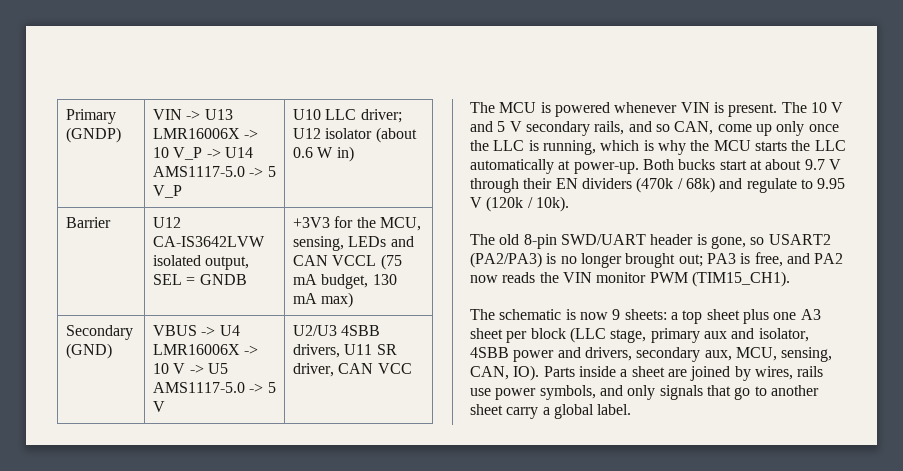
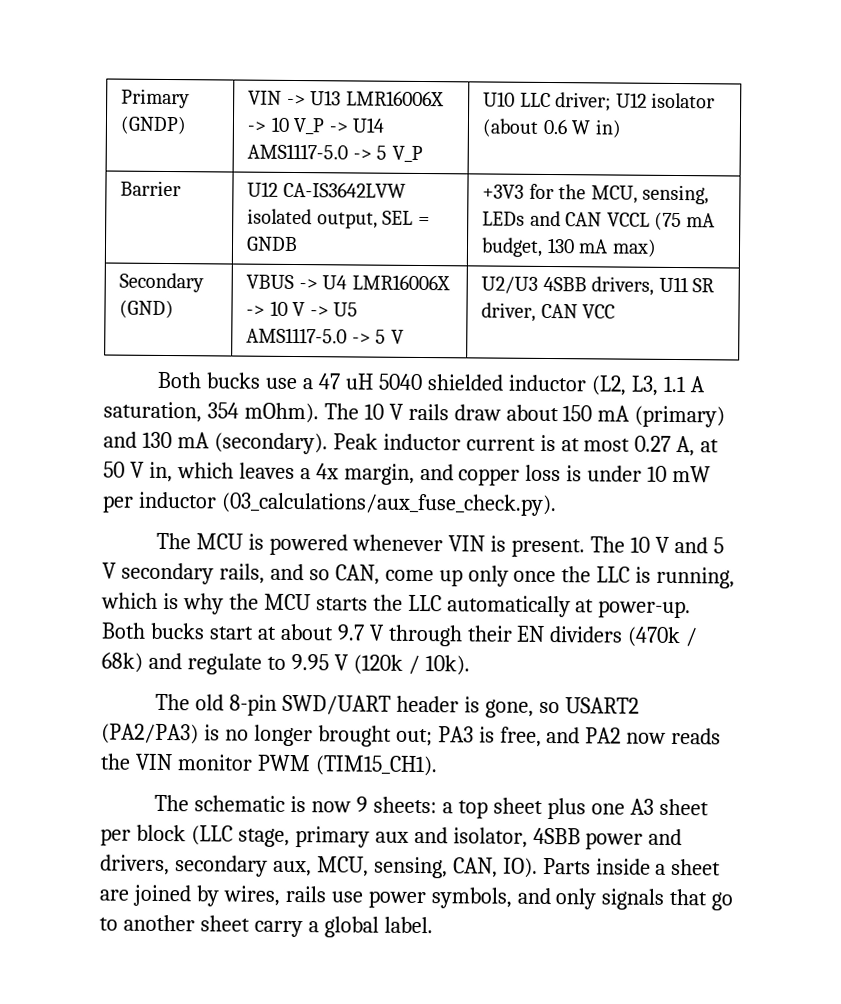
(412, 368) none -> [157,371,705,396] [103,401,726,428] [103,431,720,457] [103,461,712,486] [102,491,557,517] // Both bucks use a 47 uH 5040 shielded inductor (L2, L3, 1.1 A saturation, 354 mOhm). The 10 V rails draw about 150 mA (primary) and 130 mA (secondary). Peak inductor current is at most 0.27 A, at 50 V in, which leaves a 4x margin, and copper loss is under 10 mW per inductor (03_calculations/aux_fuse_check.py).

